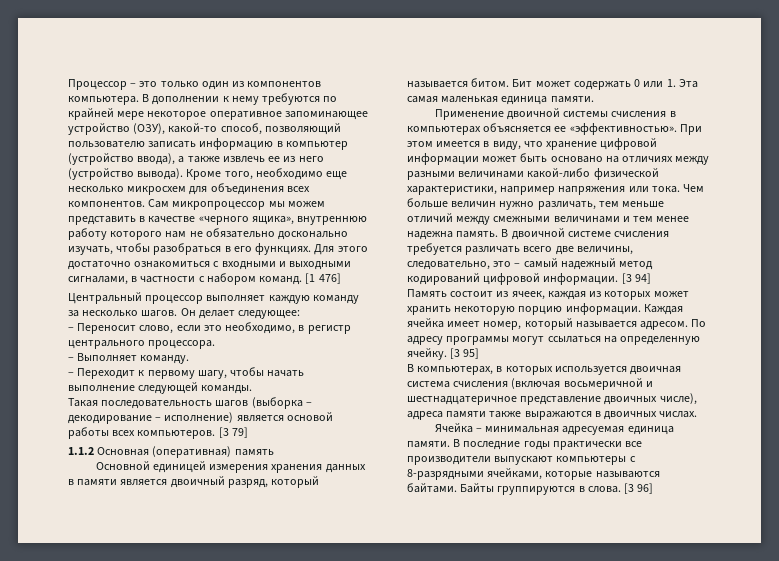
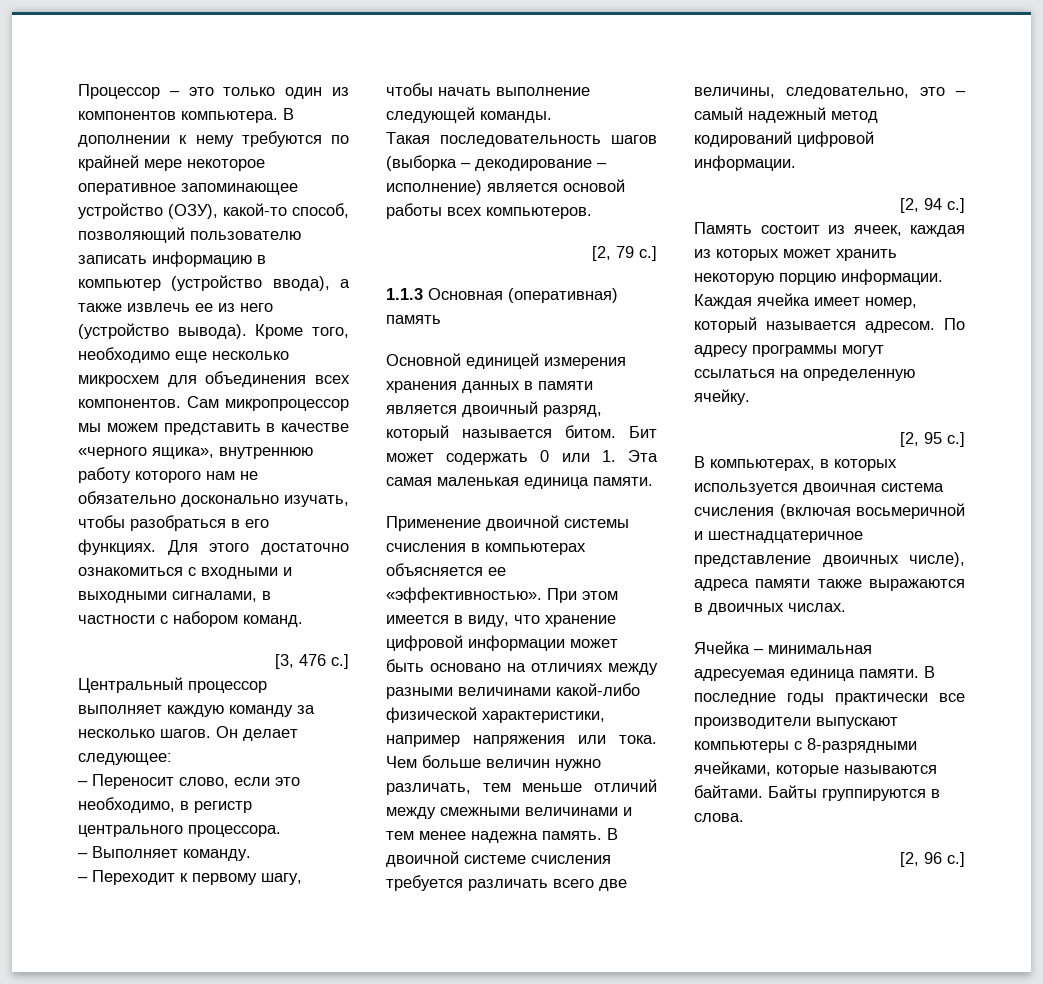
[305,273,341,284] [1 476] -> [275,654,349,669] // [3, 476 c.]
[218,427,248,438] [68,447,94,455] [3 79] // 1.1.2 -> [592,246,657,261] [386,288,423,300] // [2, 79 c.] // 1.1.3
[621,273,651,284] [3 94] -> [900,198,965,213] // [2, 94 c.]
[450,348,480,359] [3 95] -> [900,432,965,447] // [2, 95 c.]
[624,483,654,494] [3 96] -> [900,852,965,867] // [2, 96 c.]

